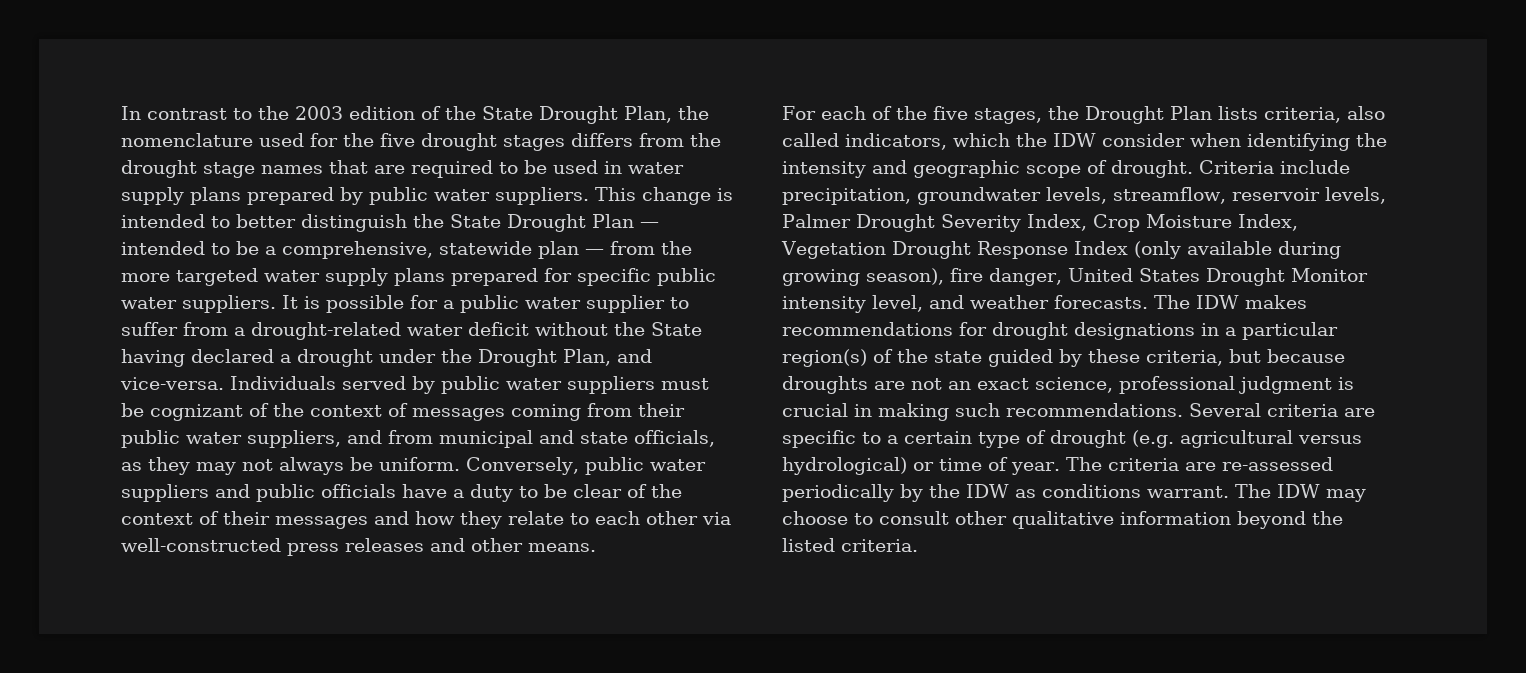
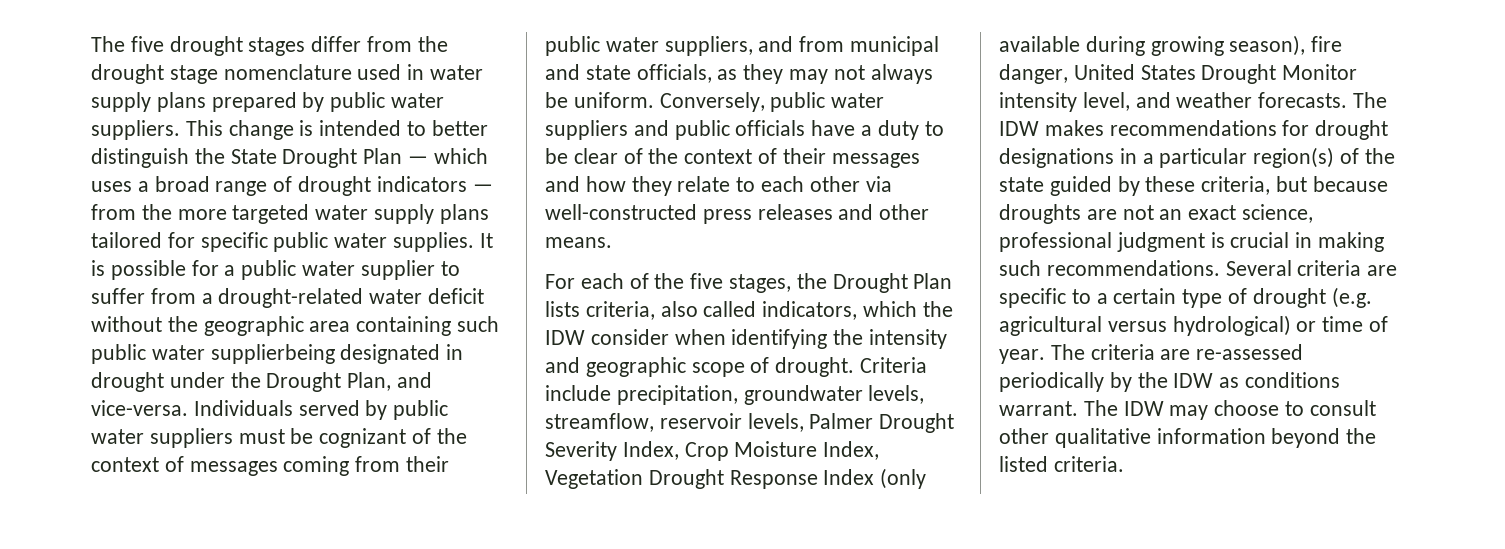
[121,106,709,124] [121,133,374,147] In contrast to the 2003 edition of the State Drought Plan, the nomenclature used for the -> [91,36,125,52] The
[571,133,633,147] differs -> [311,36,362,52] differ
[261,160,547,178] names that are required to be -> [223,64,352,80] nomenclature
[121,241,579,259] intended to be a comprehensive, statewide plan -> [433,148,488,164] [91,176,467,196] which uses a broad range of drought indicators
[451,268,538,286] prepared -> [91,232,162,248] tailored
[182,295,276,313] suppliers. -> [393,232,475,252] supplies.
[651,322,702,336] [121,349,291,367] State having declared a -> [203,316,500,336] [91,344,464,364] geographic area containing such public water supplierbeing designated in

